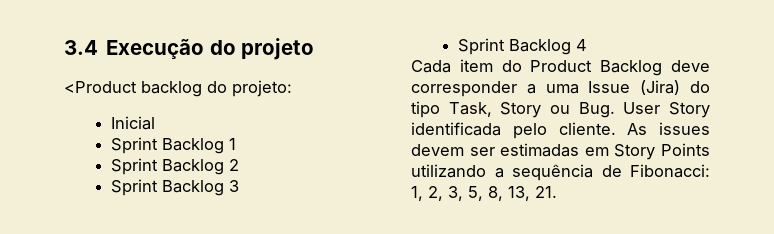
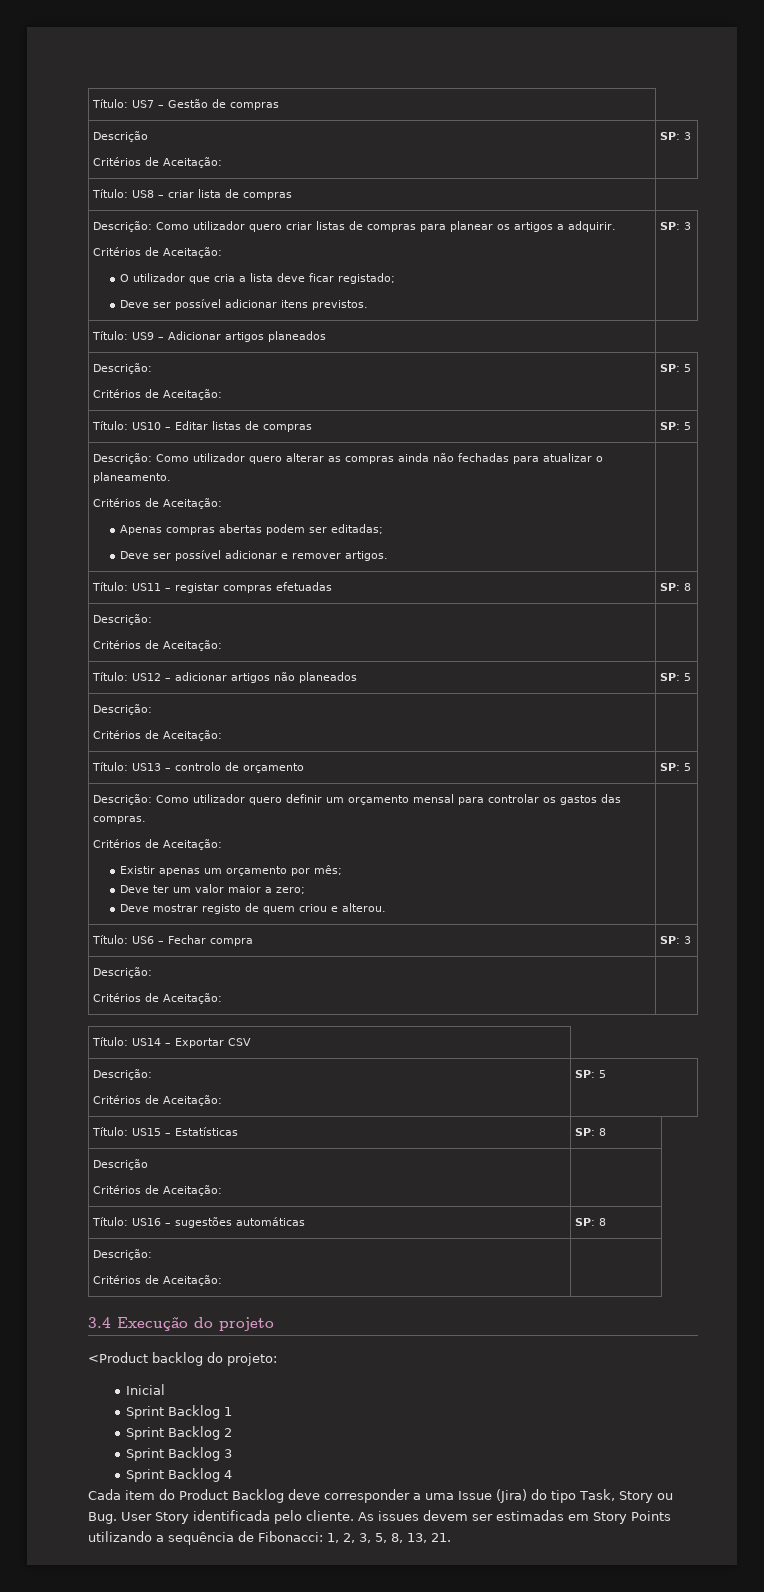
(64, 47) none -> [92,99,280,110] [93,131,149,142] [93,157,223,168] [660,132,692,140] [92,189,293,200] [93,221,617,232] [93,247,223,258] [119,273,395,284] [119,299,368,310] [660,222,692,230] [92,331,327,342] [93,363,153,374] [93,389,223,400] [660,364,692,372] [92,421,313,432] [660,422,692,430] [93,453,604,464] [93,472,172,483] [93,498,223,509] [119,524,383,535] [119,550,388,561] [92,582,333,593] [660,583,692,591] [93,614,153,625] [93,640,223,651] [92,672,358,683] [660,673,692,681] [93,704,153,715] [93,730,223,741] [92,762,305,773] [660,763,692,771] [93,794,622,805] [93,816,147,824] [93,839,223,850] [119,865,342,876] [119,884,305,894] [119,903,386,914] [92,935,254,946] [660,936,692,944] [93,967,153,978] [93,993,223,1004] [92,1037,252,1048] [93,1069,153,1080] [93,1095,223,1106] [575,1070,607,1078] [92,1127,239,1136] [575,1128,607,1136] [93,1159,149,1170] [93,1185,223,1196] [92,1217,306,1228] [575,1218,607,1226] [93,1249,153,1260] [93,1275,223,1286] Título: US7 – Gestão de compras // Descrição // Critérios de Aceitação: | SP: 3 // Título: US8 – criar lista de compras // Descrição: Como utilizador quero criar listas de compras para planear os artigos a adquirir. // Critérios de Aceitação: // O utilizador que cria a lista deve ficar registado; // Deve ser possível adicionar itens previstos. | SP: 3 // Título: US9 – Adicionar artigos planeados // Descrição: // Critérios de Aceitação: | SP: 5 // Título: US10 – Editar listas de compras | SP: 5 // Descrição: Como utilizador quero alterar as compras ainda não fechadas para atualizar o planeamento. // Critérios de Aceitação: // Apenas compras abertas podem ser editadas; // Deve ser possível adicionar e remover artigos. | // Título: US11 – registar compras efetuadas | SP: 8 // Descrição: // Critérios de Aceitação: | // Título: US12 – adicionar artigos não planeados | SP: 5 // Descrição: // Critérios de Aceitação: | // Título: US13 – controlo de orçamento | SP: 5 // Descrição: Como utilizador quero definir um orçamento mensal para controlar os gastos das compras. // Critérios de Aceitação: // Existir apenas um orçamento por mês; // Deve ter um valor maior a zero; // Deve mostrar registo de quem criou e alterou. | // Título: US6 – Fechar compra | SP: 3 // Descrição: // Critérios de Aceitação: | // Título: US14 – Exportar CSV // Descrição: // Critérios de Aceitação: | SP: 5 // Título: US15 – Estatísticas | SP: 8 // Descrição // Critérios de Aceitação: | // Título: US16 – sugestões automáticas | SP: 8 // Descrição: // Critérios de Aceitação: | //

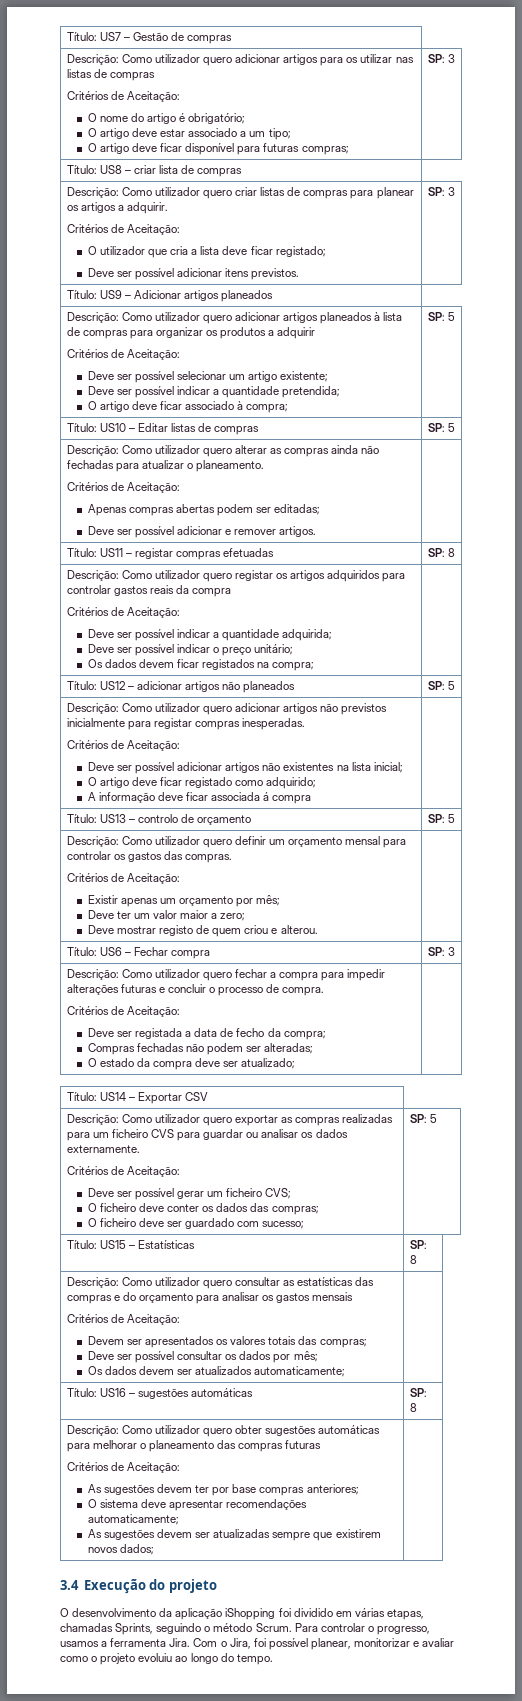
[93,131,149,142] [93,157,223,168] Descrição // Critérios de Aceitação: -> [66,54,414,66] [66,69,155,81] [66,91,180,102] [87,113,246,124] [87,128,291,140] [87,143,349,155] Descrição: Como utilizador quero adicionar artigos para os utilizar nas listas de compras // Critérios de Aceitação: // O nome do artigo é obrigatório; // O artigo deve estar associado a um tipo; // O artigo deve ficar disponível para futuras compras;
[93,389,223,400] // Critérios de Aceitação: -> [121,312,403,324] [66,327,316,339] [66,349,180,360] [87,371,329,383] [87,386,341,398] [87,401,289,413] Como utilizador quero adicionar artigos planeados à lista de compras para organizar os produtos a adquirir // Critérios de Aceitação: // Deve ser possível selecionar um artigo existente; // Deve ser possível indicar a quantidade pretendida; // O artigo deve ficar associado à compra;
[93,640,223,651] // Critérios de Aceitação: -> [121,570,406,582] [66,585,232,597] [66,607,180,618] [87,629,333,641] [87,644,294,656] [87,659,315,671] Como utilizador quero registar os artigos adquiridos para controlar gastos reais da compra // Critérios de Aceitação: // Deve ser possível indicar a quantidade adquirida; // Deve ser possível indicar o preço unitário; // Os dados devem ficar registados na compra;
[93,730,223,741] // Critérios de Aceitação: -> [121,703,388,715] [66,718,306,730] [66,740,180,751] [87,762,403,774] [87,777,317,789] [87,792,312,804] Como utilizador quero adicionar artigos não previstos inicialmente para registar compras inesperadas. // Critérios de Aceitação: // Deve ser possível adicionar artigos não existentes na lista inicial; // O artigo deve ficar registado como adquirido; // A informação deve ficar associada á compra
[93,993,223,1004] // Critérios de Aceitação: -> [121,969,386,981] [66,984,325,996] [66,1006,180,1017] [87,1028,326,1040] [87,1043,314,1055] [87,1058,296,1070] Como utilizador quero fechar a compra para impedir alterações futuras e concluir o processo de compra. // Critérios de Aceitação: // Deve ser registada a data de fecho da compra; // Compras fechadas não podem ser alteradas; // O estado da compra deve ser atualizado;
[93,1095,223,1106] // Critérios de Aceitação: -> [121,1114,394,1126] [66,1129,348,1141] [66,1145,140,1153] [66,1166,180,1177] [87,1188,292,1200] [87,1203,319,1215] [87,1218,305,1229] Como utilizador quero exportar as compras realizadas para um ficheiro CVS para guardar ou analisar os dados externamente. // Critérios de Aceitação: // Deve ser possível gerar um ficheiro CVS; // O ficheiro deve conter os dados das compras; // O ficheiro deve ser guardado com sucesso;
[93,1159,149,1170] [93,1185,223,1196] Descrição // Critérios de Aceitação: -> [66,1277,375,1289] [66,1292,354,1304] [66,1314,180,1325] [87,1336,367,1348] [87,1351,318,1363] [87,1366,346,1377] Descrição: Como utilizador quero consultar as estatísticas das compras e do orçamento para analisar os gastos mensais // Critérios de Aceitação: // Devem ser apresentados os valores totais das compras; // Deve ser possível consultar os dados por mês; // Os dados devem ser atualizados automaticamente;
[93,1275,223,1286] [88,1316,275,1331] [88,1352,277,1366] [126,1384,166,1395] [126,1405,233,1419] [126,1426,233,1440] [126,1447,233,1461] [126,1468,233,1482] [88,1489,673,1503] [88,1510,671,1524] [88,1531,451,1545] // Critérios de Aceitação: | // 3.4 Execução do projeto // <Product backlog do projeto: // Inicial // Sprint Backlog 1 // Sprint Backlog 2 // Sprint Backlog 3 // Sprint Backlog 4 // Cada item do Product Backlog deve corresponder a uma Issue (Jira) do tipo Task, Story ou Bug. User Story identificada pelo cliente. As issues devem ser estimadas em Story Points utilizando a sequência de Fibonacci: 1, 2, 3, 5, 8, 13, 21. -> [121,1425,381,1437] [66,1440,322,1452] [66,1462,180,1473] [87,1484,359,1496] [87,1499,308,1511] [87,1514,179,1525] [87,1529,381,1541] [87,1544,154,1555] [60,1579,217,1594] [60,1608,424,1620] [60,1623,430,1635] [60,1638,455,1650] [60,1653,273,1665] Como utilizador quero obter sugestões automáticas para melhorar o planeamento das compras futuras // Critérios de Aceitação: // As sugestões devem ter por base compras anteriores; // O sistema deve apresentar recomendações automaticamente; // As sugestões devem ser atualizadas sempre que existirem novos dados; | // 3.4 Execução do projeto // O desenvolvimento da aplicação iShopping foi dividido em várias etapas, chamadas Sprints, seguindo o método Scrum. Para controlar o progresso, usamos a ferramenta Jira. Com o Jira, foi possível planear, monitorizar e avaliar como o projeto evoluiu ao longo do tempo.

